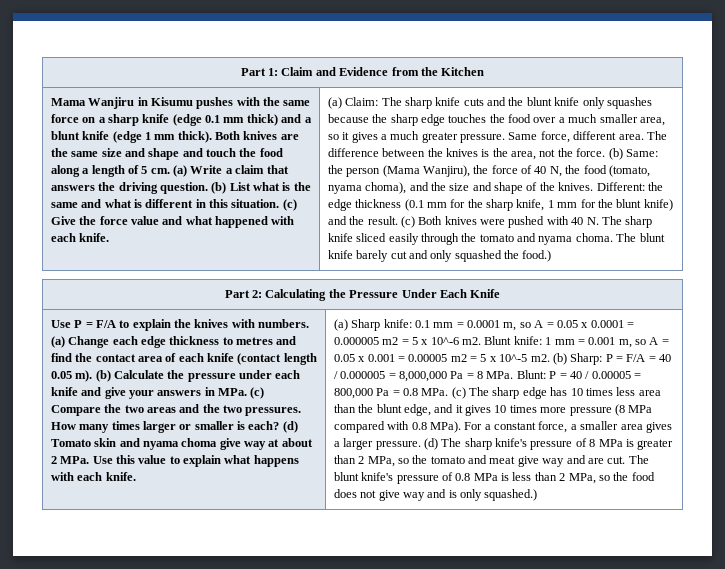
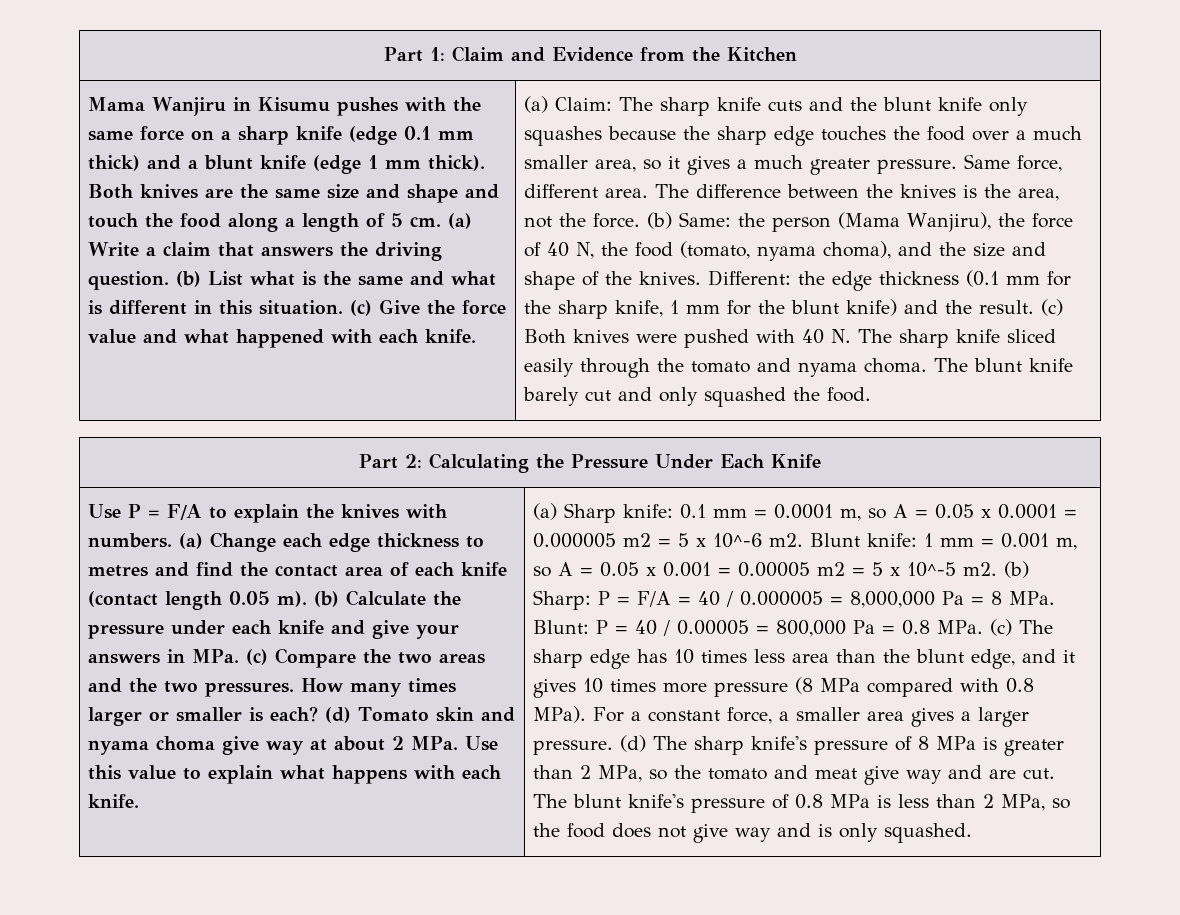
[522,250,552,262] food.) -> [827,387,872,402] food.
[484,489,538,501] squashed.) -> [884,823,973,843] squashed.

